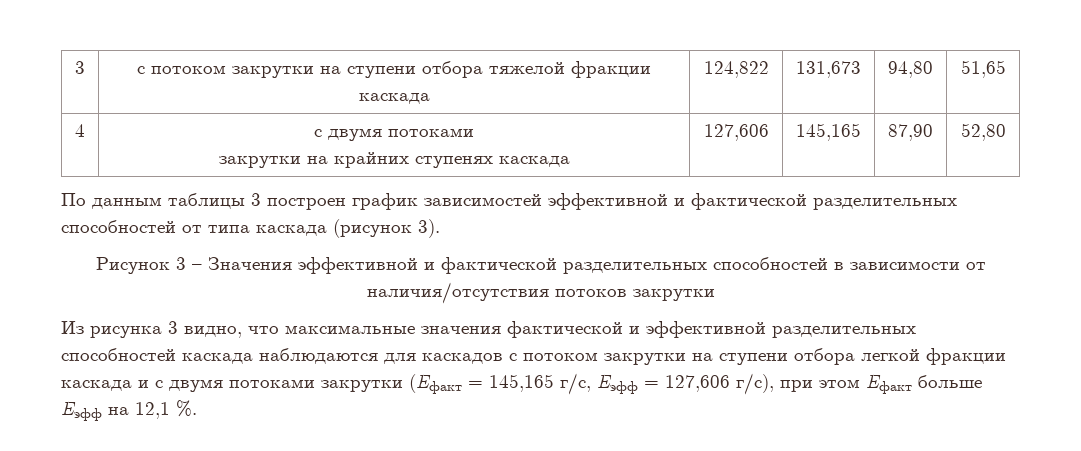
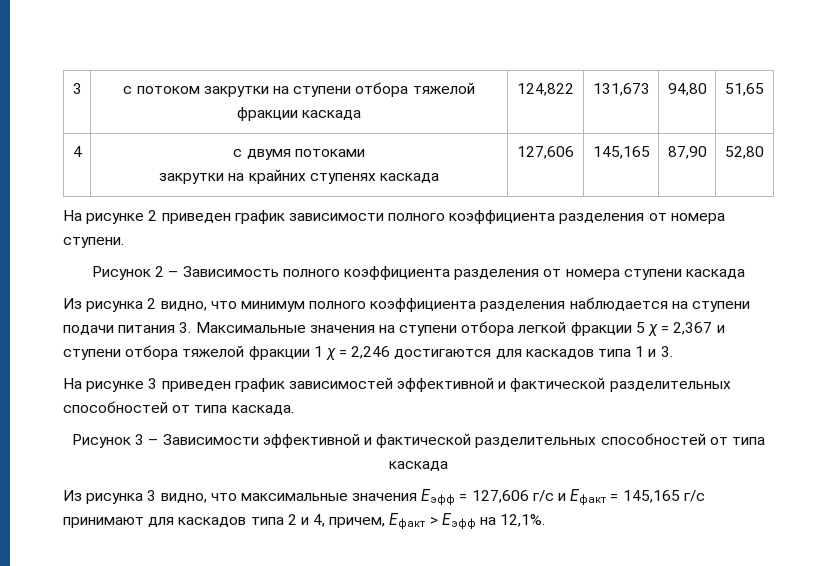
[61,193,346,210] По данным таблицы 3 построен -> [63,210,725,224] [63,237,124,248] [92,266,745,280] [63,297,751,312] [63,321,725,336] [63,345,673,360] [63,378,231,392] На рисунке 2 приведен график зависимости полного коэффициента разделения от номера ступени. // Рисунок 2 – Зависимость полного коэффициента разделения от номера ступени каскада // Из рисунка 2 видно, что минимум полного коэффициента разделения наблюдается на ступени подачи питания 3. Максимальные значения на ступени отбора легкой фракции 5 χ = 2,367 и ступени отбора тяжелой фракции 1 χ = 2,246 достигаются для каскадов типа 1 и 3. // На рисунке 3 приведен
[256,219,440,238] каскада (рисунок 3). -> [231,405,294,415] каскада.
[207,257,986,274] [366,282,715,304] Значения эффективной и фактической разделительных способностей в зависимости от наличия/отсутствия потоков закрутки -> [162,433,765,448] [389,461,448,471] Зависимости эффективной и фактической разделительных способностей от типа каскада
[507,321,916,338] [61,348,1006,365] [61,373,982,395] [61,400,197,421] фактической и эффективной разделительных способностей каскада наблюдаются для каскадов с потоком закрутки на ступени отбора легкой фракции каскада и с двумя потоками закрутки (Eфакт = 145,165 г/с, Eэфф = 127,606 г/с), при этом Eфакт больше Eэфф на 12,1 %. -> [421,489,705,505] [63,513,546,529] Еэфф = 127,606 г/с и Ефакт = 145,165 г/с принимают для каскадов типа 2 и 4, причем, Ефакт > Еэфф на 12,1%.

